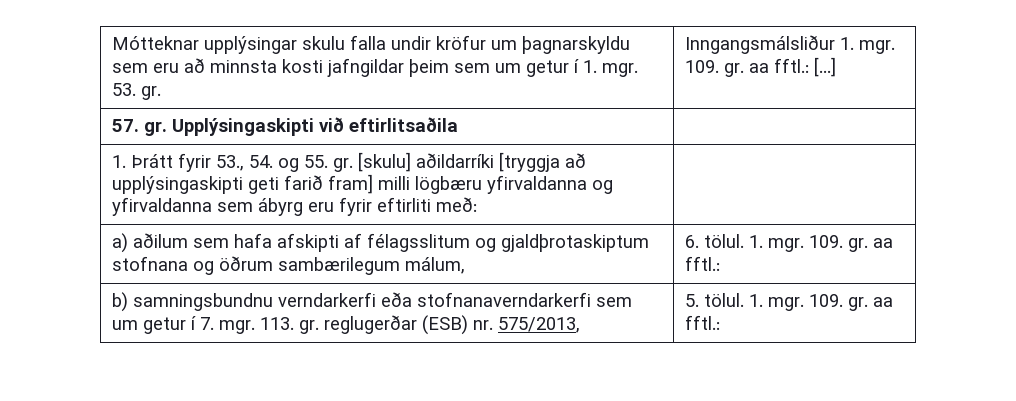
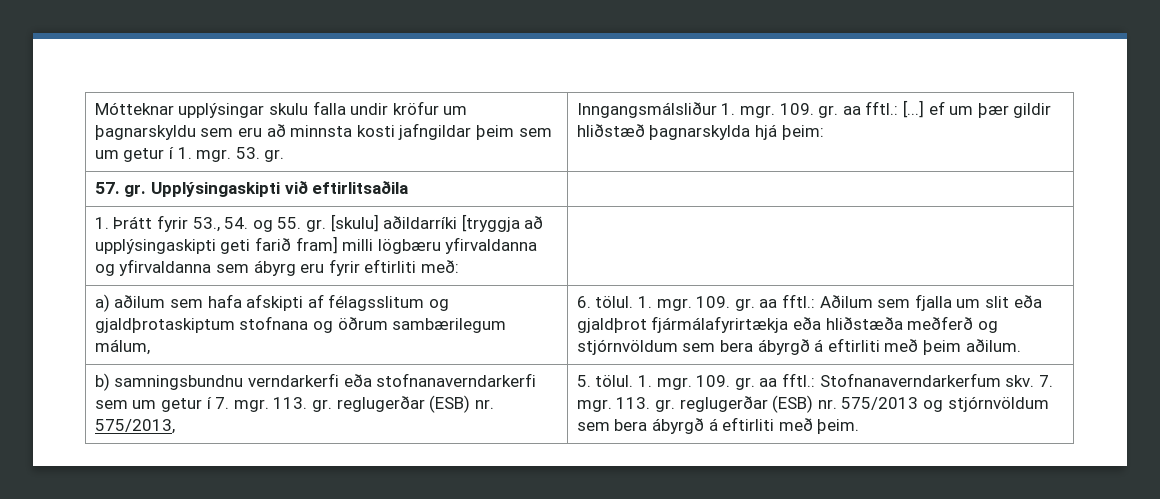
(836, 67) none -> [928,101,1052,118] [576,124,824,140] ef um þær gildir hliðstæð þagnarskylda hjá þeim:
(720, 263) none -> [819,294,1042,311] [576,316,998,333] [576,338,1021,355] Aðilum sem fjalla um slit eða gjaldþrot fjármálafyrirtækja eða hliðstæða meðferð og stjórnvöldum sem bera ábyrgð á eftirliti með þeim aðilum.
(720, 322) none -> [819,373,1053,387] [576,395,1049,413] [576,417,860,434] Stofnanaverndarkerfum skv. 7. mgr. 113. gr. reglugerðar (ESB) nr. 575/2013 og stjórnvöldum sem bera ábyrgð á eftirliti með þeim.

